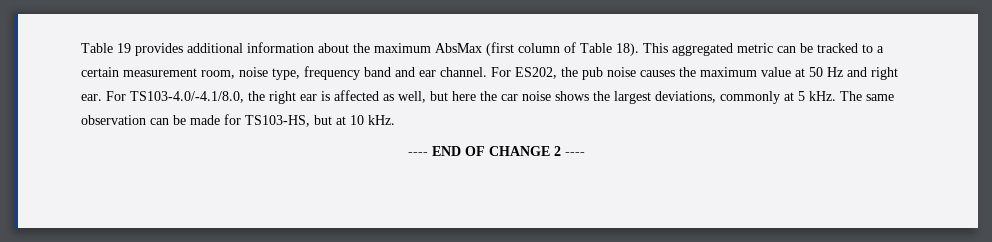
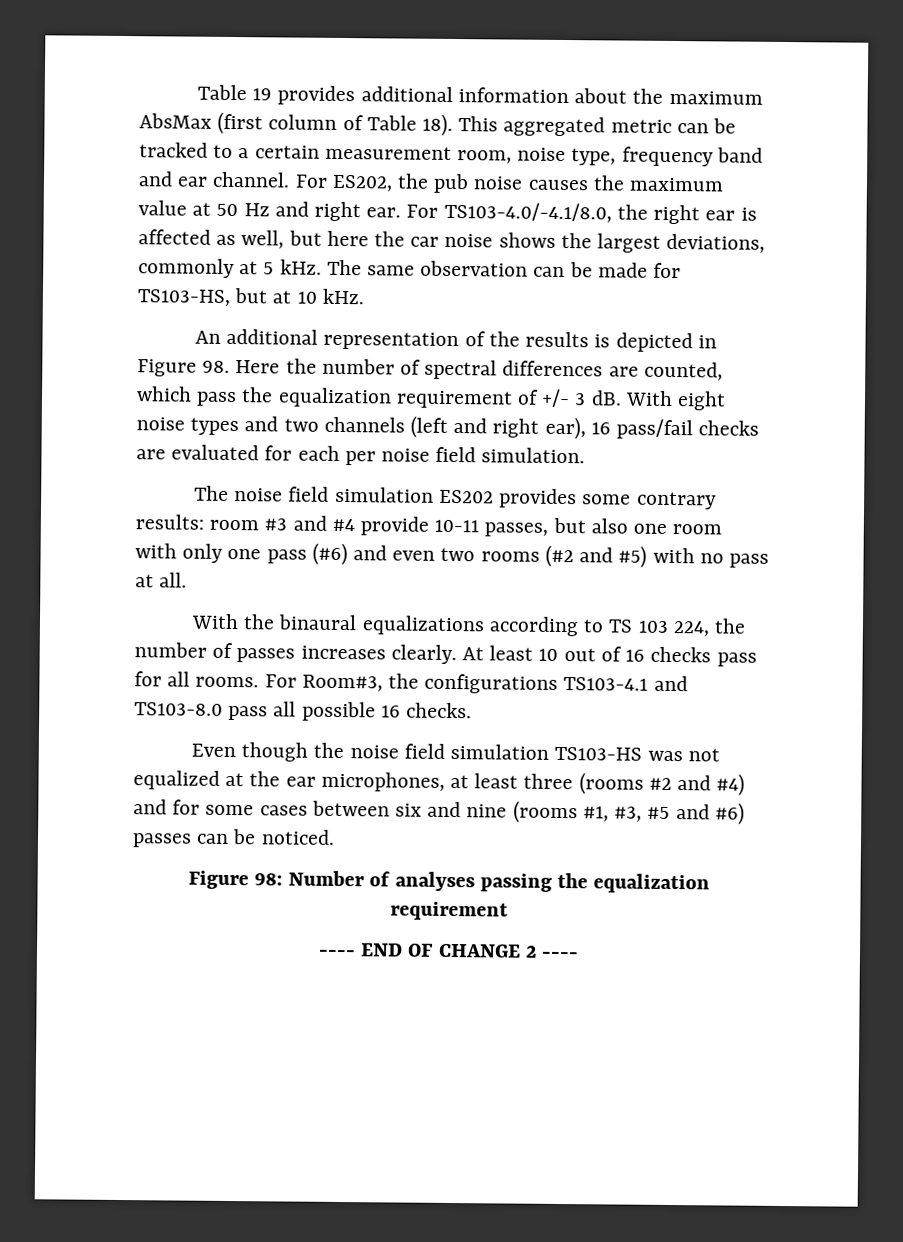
(395, 120) none -> [195,328,717,353] [137,358,723,381] [136,386,727,411] [136,415,760,440] [136,444,586,466] [194,485,717,510] [135,514,723,537] [135,542,769,568] [135,572,188,588] [191,613,746,637] [134,642,757,667] [134,671,688,694] [134,701,473,722] [191,742,720,762] [133,770,746,796] [133,799,745,825] [132,829,335,848] [187,870,711,894] [390,901,508,921] // An additional representation of the results is depicted in Figure 98. Here the number of spectral differences are counted, which pass the equalization requirement of +/- 3 dB. With eight noise types and two channels (left and right ear), 16 pass/fail checks are evaluated for each per noise field simulation. // The noise field simulation ES202 provides some contrary results: room #3 and #4 provide 10-11 passes, but also one room with only one pass (#6) and even two rooms (#2 and #5) with no pass at all. // With the binaural equalizations according to TS 103 224, the number of passes increases clearly. At least 10 out of 16 checks pass for all rooms. For Room#3, the configurations TS103-4.1 and TS103-8.0 pass all possible 16 checks. // Even though the noise field simulation TS103-HS was not equalized at the ear microphones, at least three (rooms #2 and #4) and for some cases between six and nine (rooms #1, #3, #5 and #6) passes can be noticed. // Figure 98: Number of analyses passing the equalization requirement

